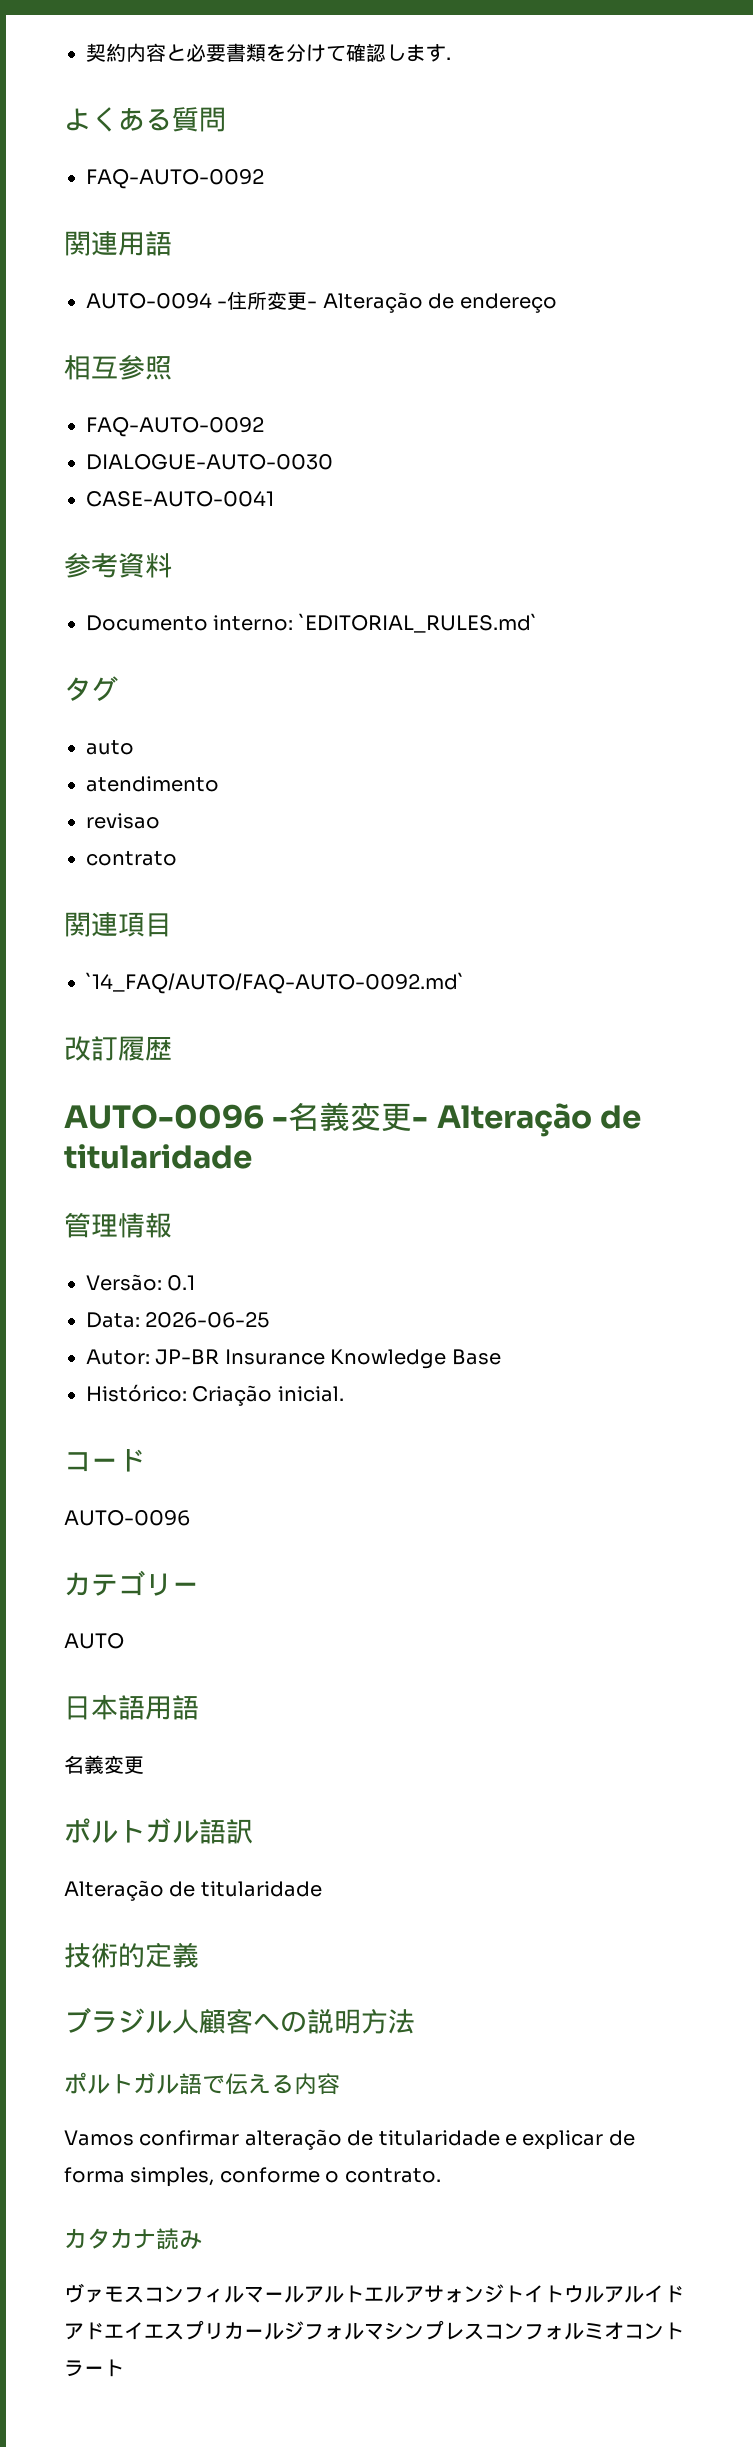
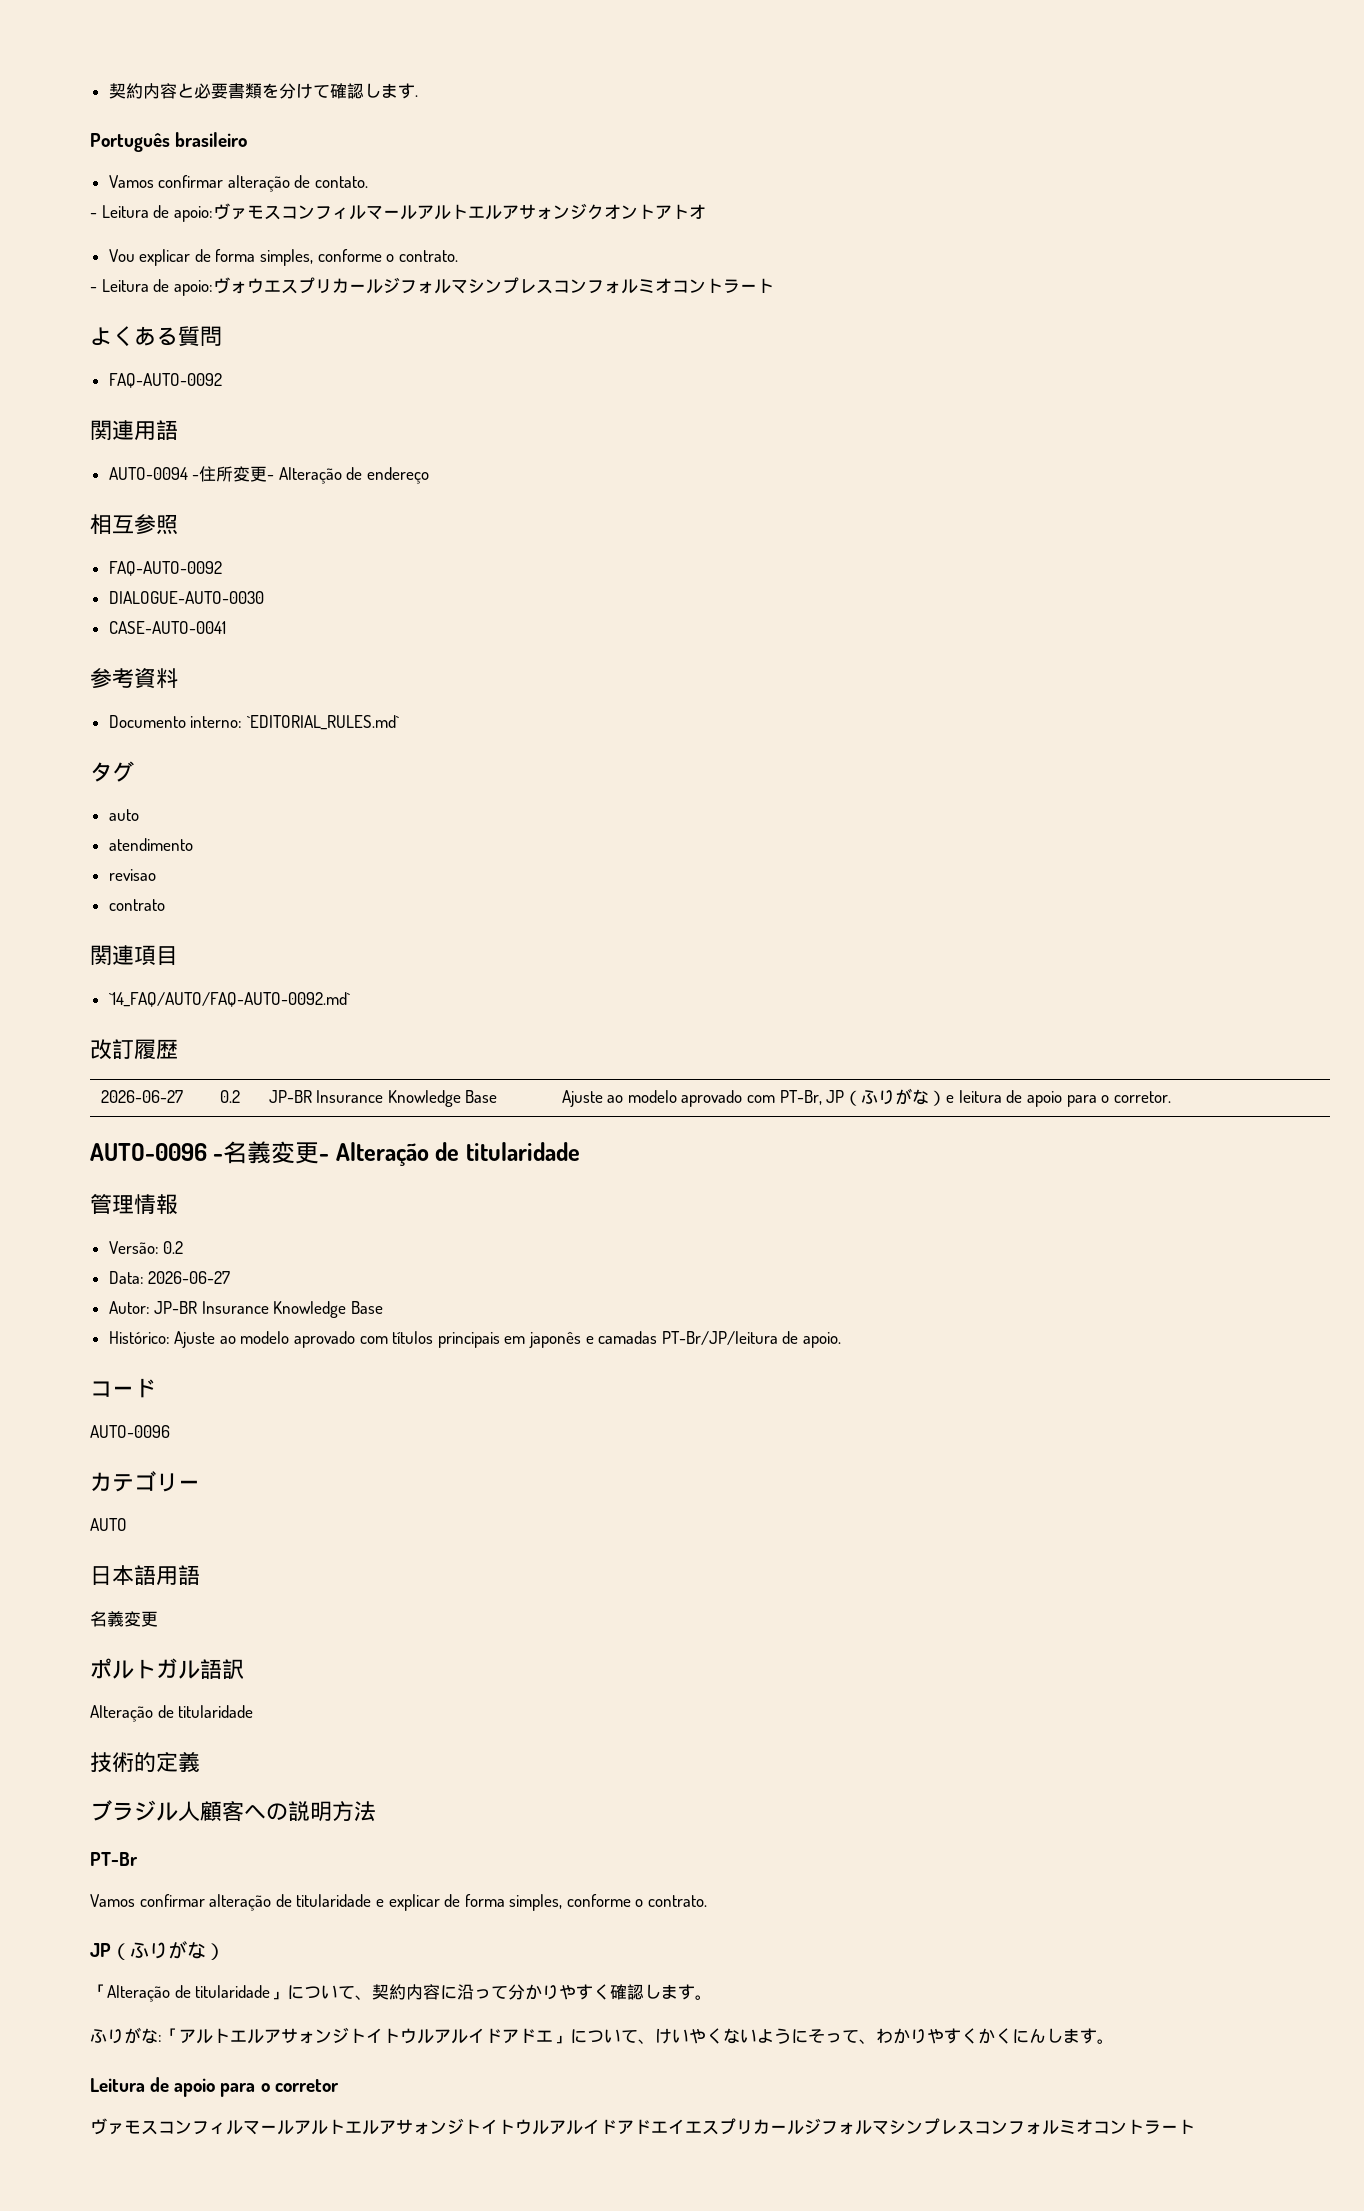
(451, 58) none -> [90,132,248,152] [108,175,369,192] [90,203,706,222] [108,249,458,266] [90,277,774,296] // Português brasileiro // Vamos confirmar alteração de contato. // - Leitura de apoio:ヴァモスコンフィルマールアルトエルアサォンジクオントアトオ // Vou explicar de forma simples, conforme o contrato. // - Leitura de apoio:ヴォウエスプリカールジフォルマシンプレスコンフォルミオコントラート
(172, 1049) none -> [100,1090,183,1103] [219,1090,240,1103] [268,1090,498,1107] [561,1088,1171,1107] // 2026-06-27 | 0.2 | JP-BR Insurance Knowledge Base | Ajuste ao modelo aprovado com PT-Br, JP（ふりがな）e leitura de apoio para o corretor.
[167,1275,196,1291] 0.1 -> [163,1241,184,1254] 0.2
[145,1312,270,1328] 2026-06-25 -> [148,1271,231,1284] 2026-06-27
[192,1385,344,1406] Criação inicial. -> [174,1331,841,1348] Ajuste ao modelo aprovado com títulos principais em japonês e camadas PT-Br/JP/leitura de apoio.
[64,2072,340,2095] ポルトガル語で伝える内容 -> [90,1852,138,1866] PT-Br
[64,2228,202,2250] カタカナ読み -> [90,1941,225,1960] [90,1984,713,2002] [90,2027,1114,2044] [90,2077,339,2097] JP（ふりがな） // 「Alteração de titularidade」について、契約内容に沿って分かりやすく確認します。 // ふりがな:「アルトエルアサォンジトイトウルアルイドアドエ」について、けいやくないようにそって、わかりやすくかくにんします。 // Leitura de apoio para o corretor

